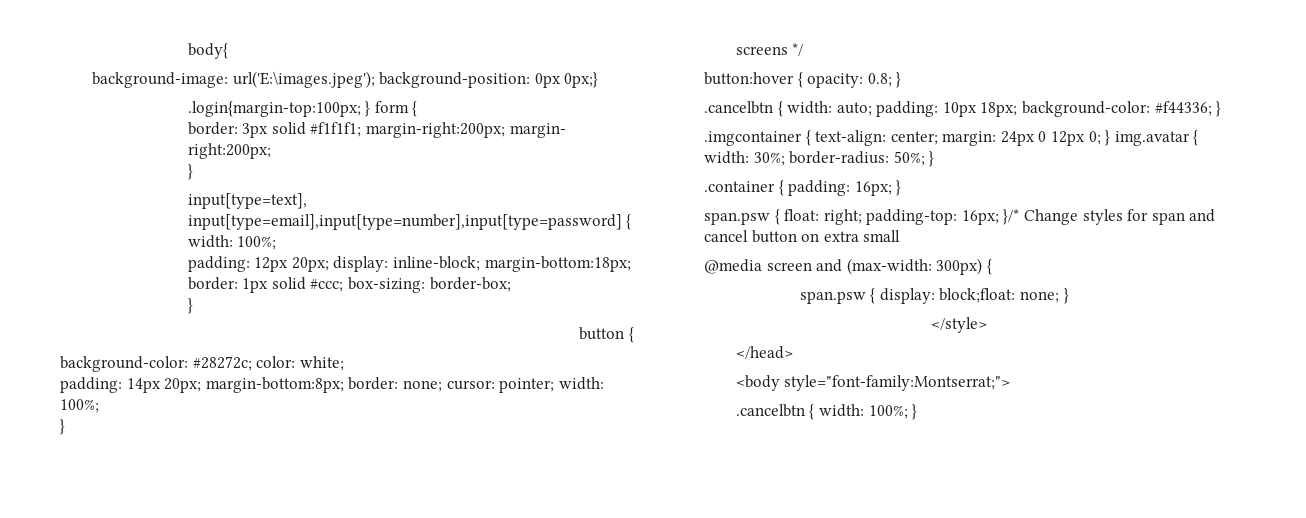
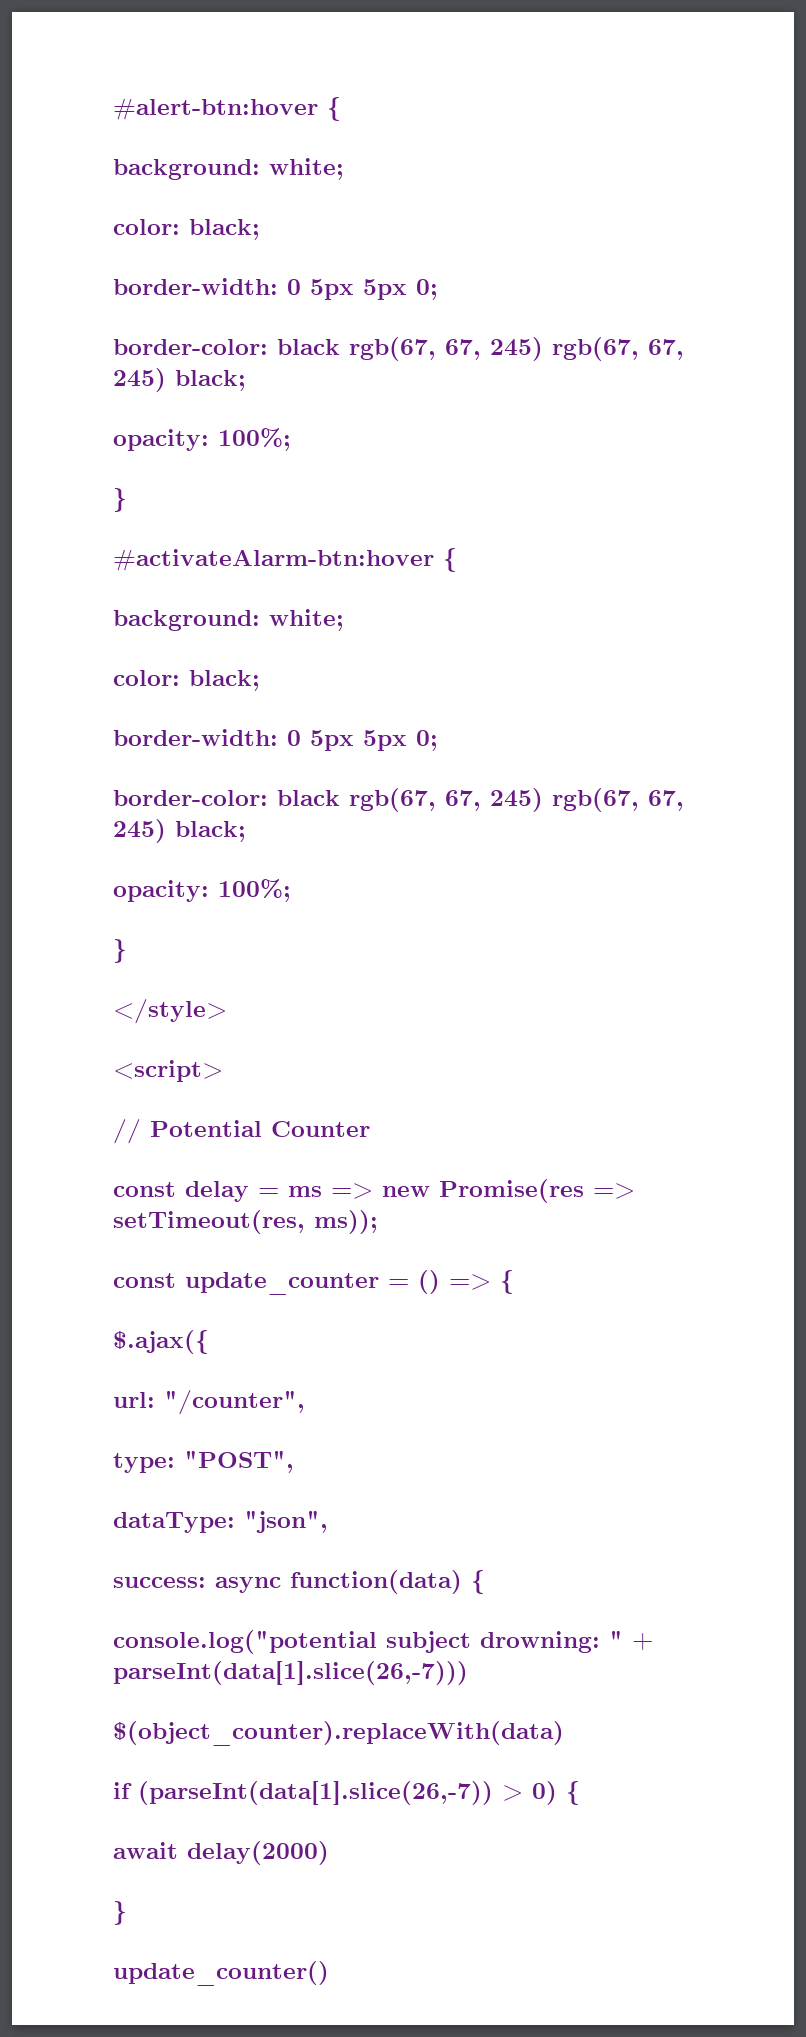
[187,43,228,59] [91,71,599,88] [187,101,418,117] [187,122,566,138] [187,143,271,159] [187,164,193,180] [187,193,307,209] [187,214,632,230] [187,235,277,250] [187,256,631,272] [187,277,511,293] [187,298,193,314] [579,327,634,343] [60,356,344,372] [60,377,604,393] [60,399,99,413] [60,419,65,435] [735,43,804,56] [703,72,902,88] [703,101,1222,117] [703,130,1199,146] [703,151,935,167] [703,180,902,196] [703,209,1216,225] [703,230,901,243] [703,258,992,275] [799,288,1069,304] [931,317,987,333] [735,346,793,359] [735,375,1011,391] [735,404,918,420] body{ // background-image: url('E:\images.jpeg'); background-position: 0px 0px;} // .login{margin-top:100px; } form { // border: 3px solid #f1f1f1; margin-right:200px; margin- right:200px; // } // input[type=text], input[type=email],input[type=number],input[type=password] { width: 100%; // padding: 12px 20px; display: inline-block; margin-bottom:18px; border: 1px solid #ccc; box-sizing: border-box; // } // button { // background-color: #28272c; color: white; // padding: 14px 20px; margin-bottom:8px; border: none; cursor: pointer; width: 100%; // } // screens */ // button:hover { opacity: 0.8; } // .cancelbtn { width: auto; padding: 10px 18px; background-color: #f44336; } // .imgcontainer { text-align: center; margin: 24px 0 12px 0; } img.avatar { width: 30%; border-radius: 50%; } // .container { padding: 16px; } // span.psw { float: right; padding-top: 16px; }/* Change styles for span and cancel button on extra small // @media screen and (max-width: 300px) { // span.psw { display: block;float: none; } // </style> // </head> // <body style="font-family:Montserrat;"> // .cancelbtn { width: 100%; } -> [113,97,341,121] [113,158,344,180] [113,219,260,240] [113,278,438,300] [113,337,684,361] [113,368,246,392] [113,428,291,451] [113,488,127,512] [113,548,457,572] [113,609,344,631] [113,670,260,691] [113,729,438,751] [113,788,684,812] [113,819,246,843] [113,879,291,902] [113,939,127,963] [113,999,227,1024] [113,1060,223,1082] [113,1119,370,1144] [113,1179,635,1203] [113,1210,378,1234] [113,1270,514,1295] [113,1330,209,1354] [113,1390,305,1415] [113,1450,294,1473] [113,1510,328,1533] [113,1570,485,1594] [113,1630,653,1654] [113,1661,468,1685] [113,1721,564,1746] [113,1781,580,1805] [113,1841,329,1865] [113,1901,127,1925] [113,1961,329,1986] #alert-btn:hover { // background: white; // color: black; // border-width: 0 5px 5px 0; // border-color: black rgb(67, 67, 245) rgb(67, 67, 245) black; // opacity: 100%; // } // #activateAlarm-btn:hover { // background: white; // color: black; // border-width: 0 5px 5px 0; // border-color: black rgb(67, 67, 245) rgb(67, 67, 245) black; // opacity: 100%; // } // </style> // <script> // // Potential Counter // const delay = ms => new Promise(res => setTimeout(res, ms)); // const update_counter = () => { // $.ajax({ // url: "/counter", // type: "POST", // dataType: "json", // success: async function(data) { // console.log("potential subject drowning: " + parseInt(data[1].slice(26,-7))) // $(object_counter).replaceWith(data) // if (parseInt(data[1].slice(26,-7)) > 0) { // await delay(2000) // } // update_counter()

